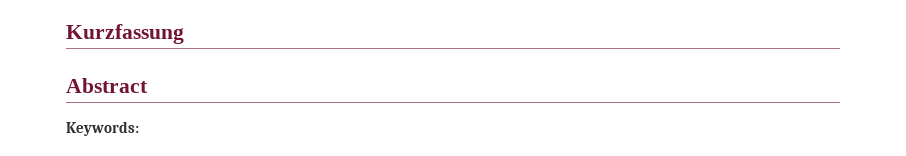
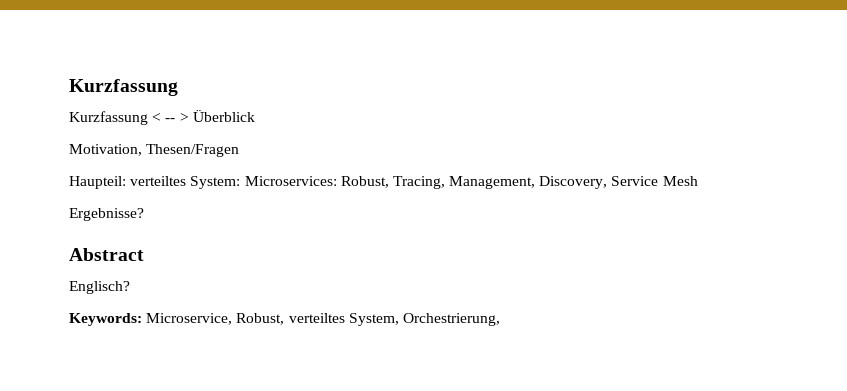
[66,24,184,44] Kurzfassung -> [69,79,178,96] [69,110,255,125] [69,144,240,157] [69,176,698,189] [69,208,144,221] Kurzfassung // Kurzfassung < -- > Überblick // Motivation, Thesen/Fragen // Haupteil: verteiltes System: Microservices: Robust, Tracing, Management, Discovery, Service Mesh // Ergebnisse?
(148, 85) none -> [69,281,130,294] // Englisch?
(139, 128) none -> [146,313,500,326] Microservice, Robust, verteiltes System, Orchestrierung,

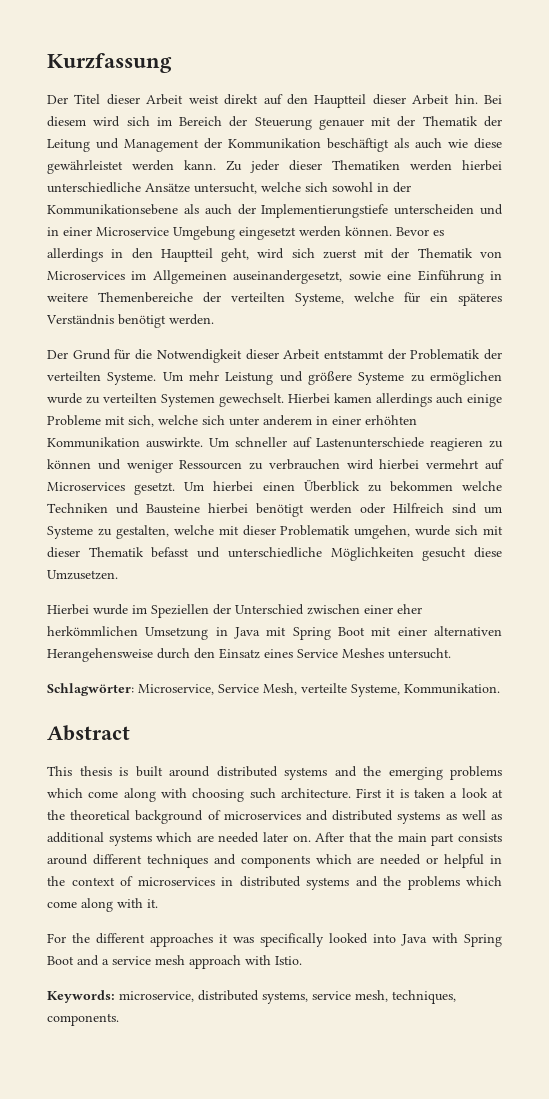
[69,110,255,125] [69,144,240,157] [69,176,698,189] [69,208,144,221] [69,248,144,261] [69,281,130,294] [69,313,500,326] Kurzfassung < -- > Überblick // Motivation, Thesen/Fragen // Haupteil: verteiltes System: Microservices: Robust, Tracing, Management, Discovery, Service Mesh // Ergebnisse? // Abstract // Englisch? // Keywords: Microservice, Robust, verteiltes System, Orchestrierung, -> [47,94,503,108] [47,116,502,130] [47,138,502,152] [47,160,502,174] [47,182,411,194] [47,204,503,218] [47,226,444,240] [47,248,502,262] [47,270,503,284] [47,292,502,306] [46,314,214,328] [47,349,502,363] [47,371,502,385] [47,393,502,407] [47,415,417,427] [47,437,503,451] [47,459,504,473] [47,480,502,495] [47,503,503,517] [47,525,503,539] [47,547,503,561] [47,570,118,580] [47,604,422,618] [47,626,502,640] [47,648,451,662] [47,683,500,697] [47,725,130,741] [47,766,502,780] [47,788,504,802] [47,810,502,824] [47,832,502,846] [47,854,502,868] [47,876,502,890] [47,898,158,912] [47,933,502,947] [47,955,302,969] [47,990,456,1004] [47,1013,119,1026] Der Titel dieser Arbeit weist direkt auf den Hauptteil dieser Arbeit hin. Bei diesem wird sich im Bereich der Steuerung genauer mit der Thematik der Leitung und Management der Kommunikation beschäftigt als auch wie diese gewährleistet werden kann. Zu jeder dieser Thematiken werden hierbei unterschiedliche Ansätze untersucht, welche sich sowohl in der Kommunikationsebene als auch der Implementierungstiefe unterscheiden und in einer Microservice Umgebung eingesetzt werden können. Bevor es allerdings in den Hauptteil geht, wird sich zuerst mit der Thematik von Microservices im Allgemeinen auseinandergesetzt, sowie eine Einführung in weitere Themenbereiche der verteilten Systeme, welche für ein späteres Verständnis benötigt werden. // Der Grund für die Notwendigkeit dieser Arbeit entstammt der Problematik der verteilten Systeme. Um mehr Leistung und größere Systeme zu ermöglichen wurde zu verteilten Systemen gewechselt. Hierbei kamen allerdings auch einige Probleme mit sich, welche sich unter anderem in einer erhöhten Kommunikation auswirkte. Um schneller auf Lastenunterschiede reagieren zu können und weniger Ressourcen zu verbrauchen wird hierbei vermehrt auf Microservices gesetzt. Um hierbei einen Überblick zu bekommen welche Techniken und Bausteine hierbei benötigt werden oder Hilfreich sind um Systeme zu gestalten, welche mit dieser Problematik umgehen, wurde sich mit dieser Thematik befasst und unterschiedliche Möglichkeiten gesucht diese Umzusetzen. // Hierbei wurde im Speziellen der Unterschied zwischen einer eher herkömmlichen Umsetzung in Java mit Spring Boot mit einer alternativen Herangehensweise durch den Einsatz eines Service Meshes untersucht. // Schlagwörter: Microservice, Service Mesh, verteilte Systeme, Kommunikation. // Abstract // This thesis is built around distributed systems and the emerging problems which come along with choosing such architecture. First it is taken a look at the theoretical background of microservices and distributed systems as well as additional systems which are needed later on. After that the main part consists around different techniques and components which are needed or helpful in the context of microservices in distributed systems and the problems which come along with it. // For the different approaches it was specifically looked into Java with Spring Boot and a service mesh approach with Istio. // Keywords: microservice, distributed systems, service mesh, techniques, components.

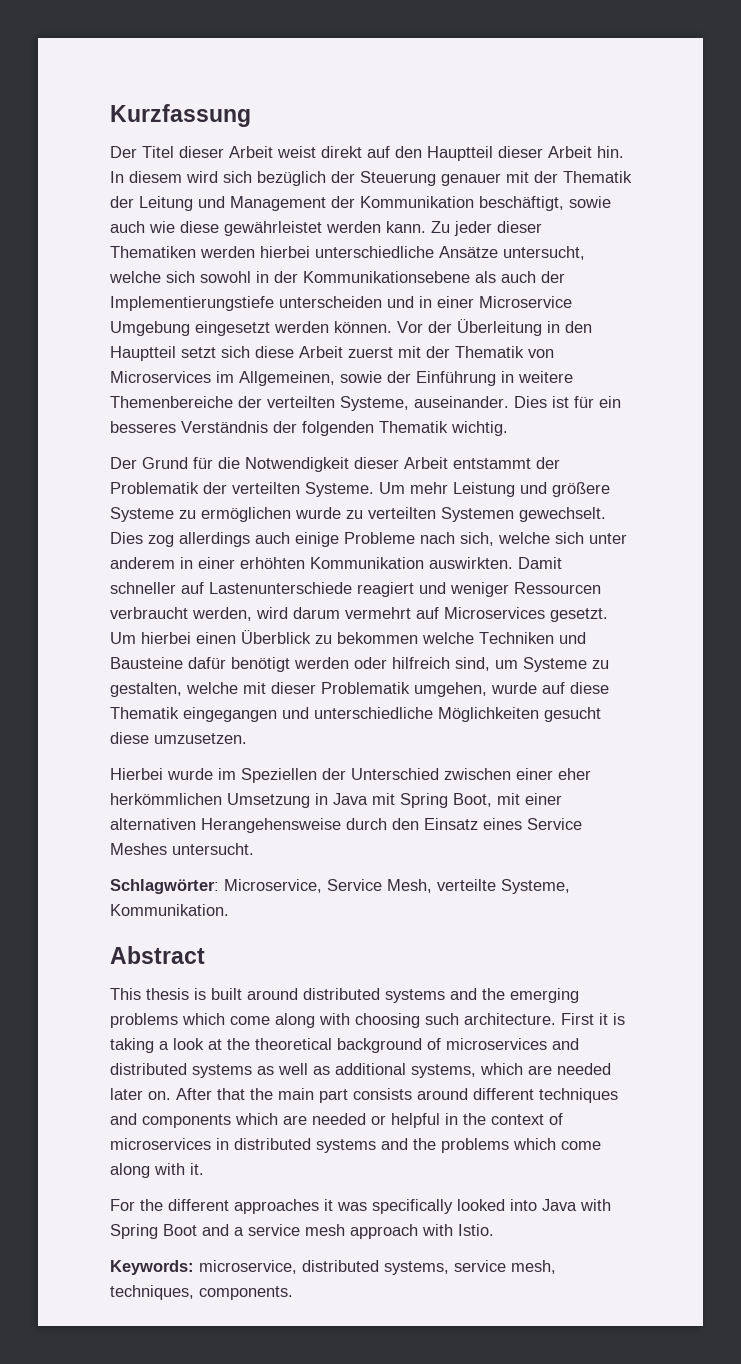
[484,95,503,104] Bei -> [110,171,124,183] In
[156,116,223,126] im Bereich -> [257,171,326,186] bezüglich
[327,138,409,152] beschäftigt als -> [479,196,611,211] beschäftigt, sowie
[396,227,444,236] [47,248,315,262] Bevor es allerdings in den Hauptteil geht, wird sich -> [397,319,592,336] [110,346,343,361] Vor der Überleitung in den Hauptteil setzt sich diese Arbeit
[152,270,412,284] Allgemeinen auseinandergesetzt, sowie eine -> [239,371,411,386] Allgemeinen, sowie der
[354,292,502,306] [46,314,214,328] welche für ein späteres Verständnis benötigt werden. -> [414,396,621,408] [110,421,508,436] auseinander. Dies ist für ein besseres Verständnis der folgenden Thematik wichtig.
[288,393,372,404] Hierbei kamen -> [110,532,174,547] Dies zog
[105,416,125,425] mit -> [420,532,455,544] nach
[146,437,229,448] auswirkte. Um -> [429,557,562,569] auswirkten. Damit
[430,438,503,451] [47,459,420,473] reagieren zu können und weniger Ressourcen zu verbrauchen wird hierbei -> [357,582,601,597] [110,607,340,621] reagiert und weniger Ressourcen verbraucht werden, wird darum
[207,503,248,514] hierbei -> [188,657,226,669] dafür
[393,503,478,514] Hilfreich sind -> [392,657,490,671] hilfreich sind,
[455,525,503,535] [47,547,190,558] sich mit dieser Thematik befasst -> [542,682,609,694] [110,707,277,722] auf diese Thematik eingegangen
[47,570,118,580] Umzusetzen. -> [154,733,247,744] umzusetzen.
[338,627,365,636] Boot -> [453,793,492,807] Boot,
[414,788,446,798] taken -> [110,1038,154,1053] taking
[108,833,152,846] systems -> [411,1064,476,1078] systems,

